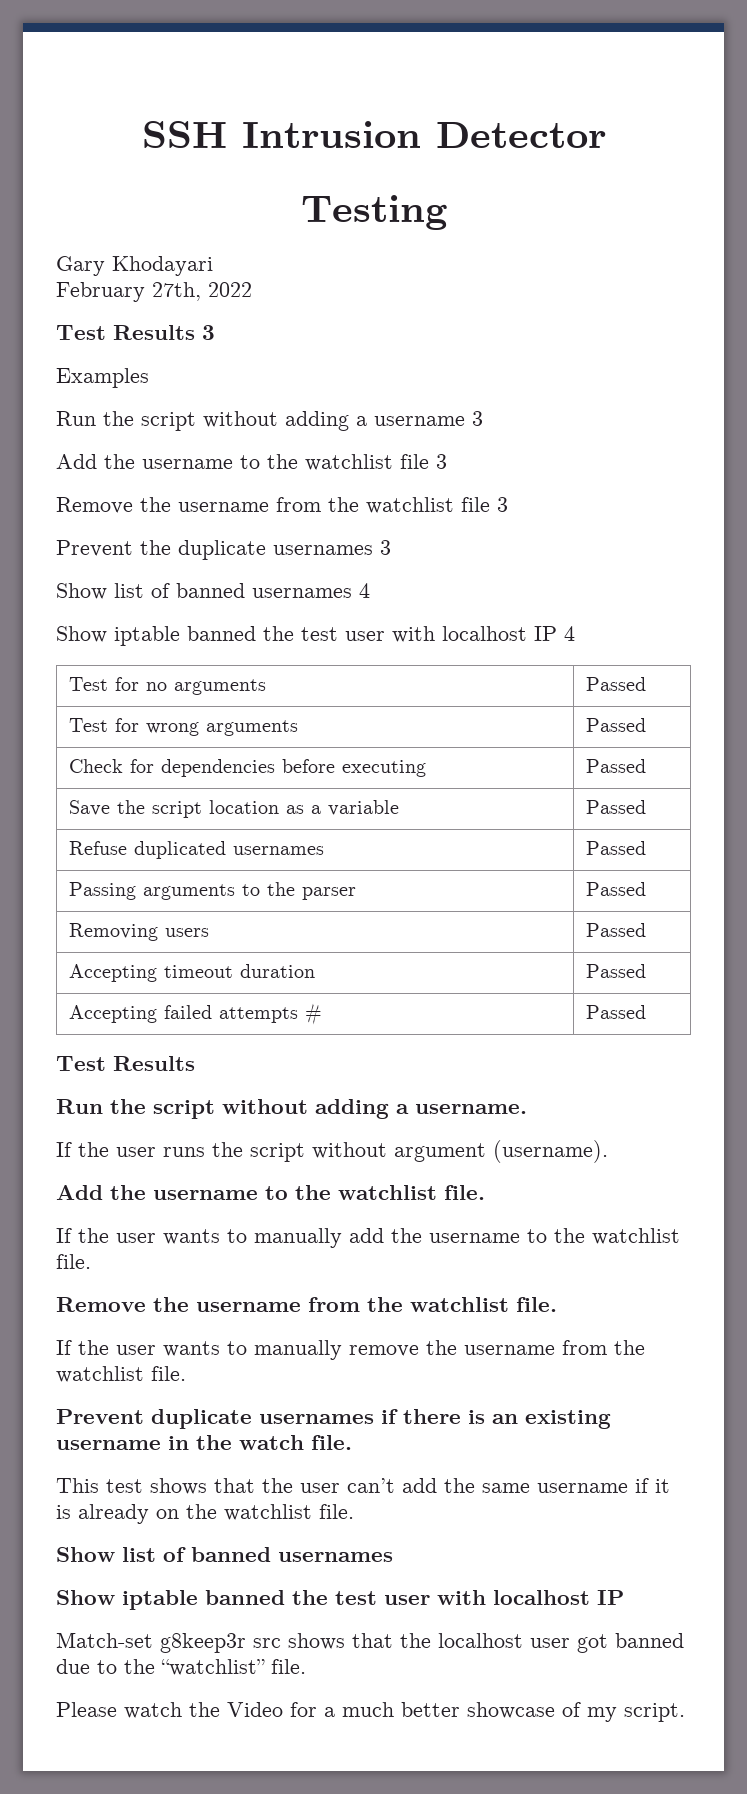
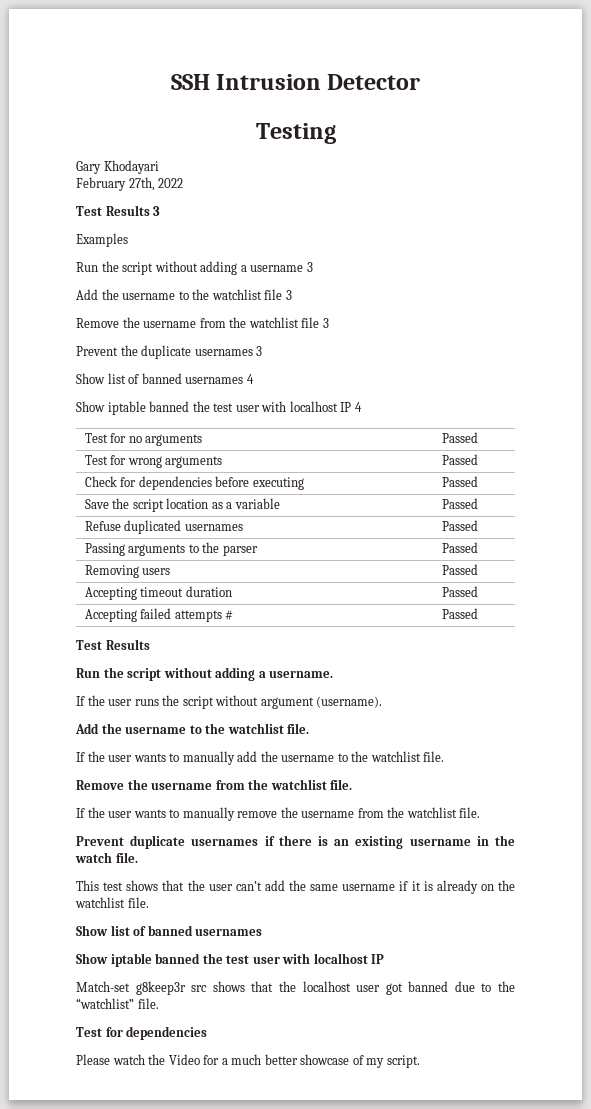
(306, 1666) none -> [76,1026,208,1040] // Test for dependencies

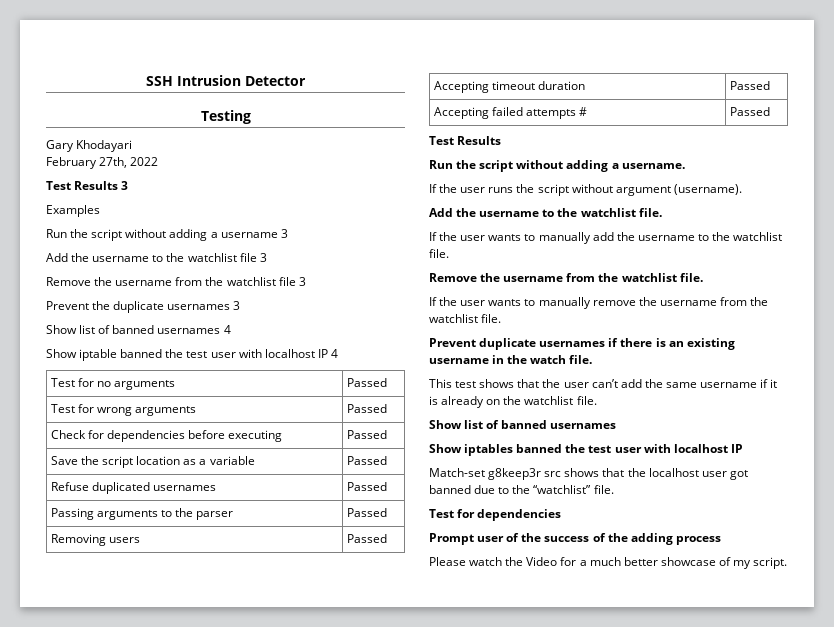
[110,953,152,967] iptable -> [464,444,514,456] iptables
(208, 1033) none -> [429,533,721,545] // Prompt user of the success of the adding process

